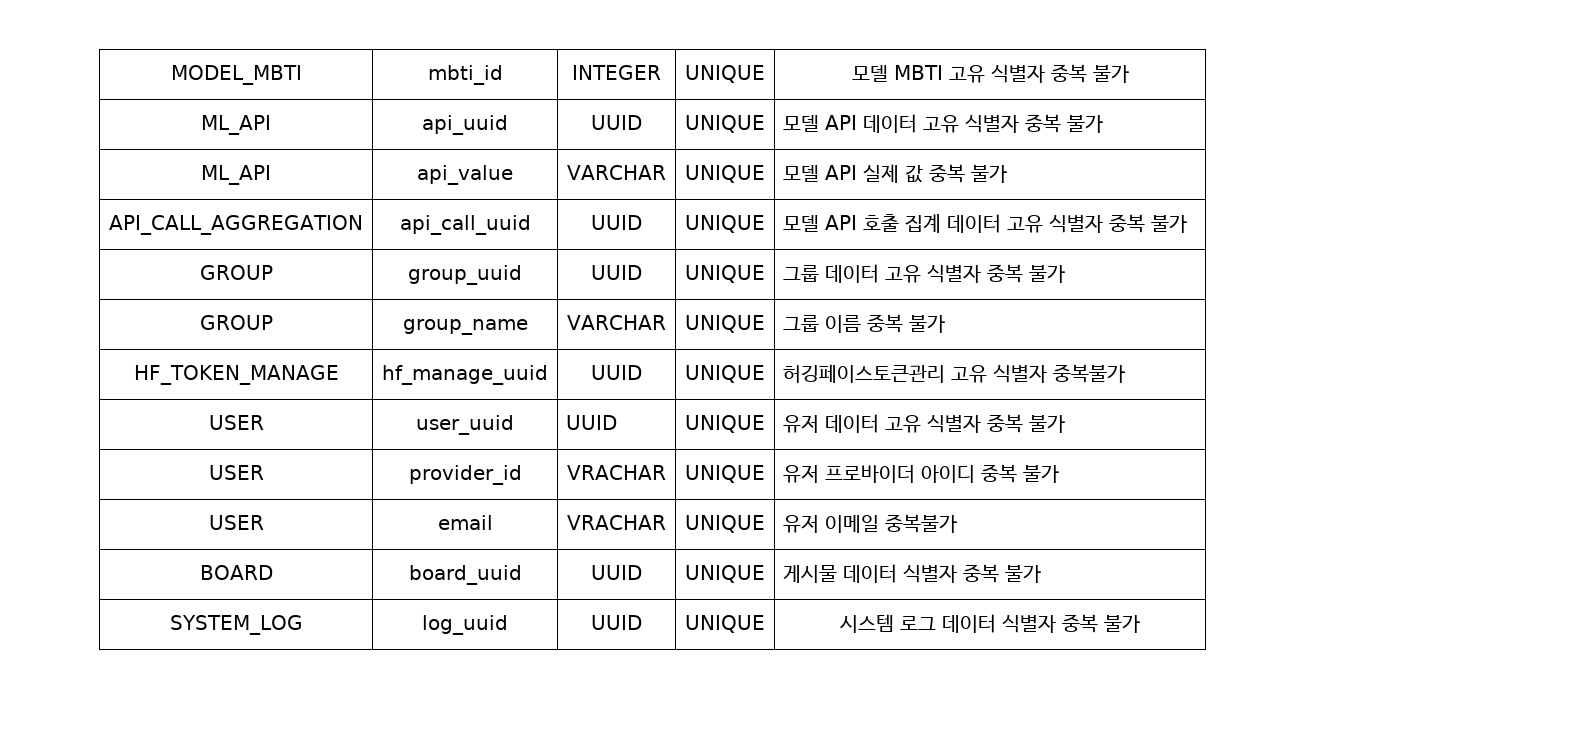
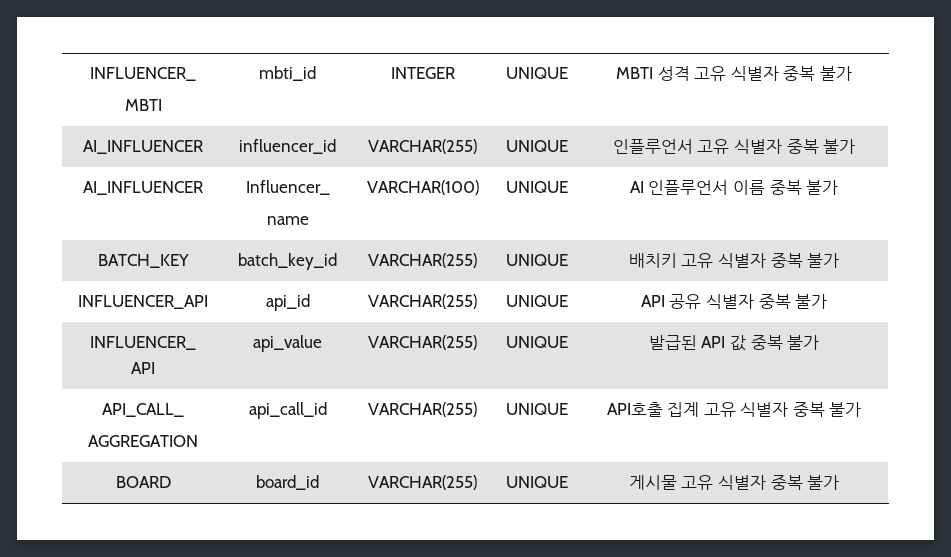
[170,65,302,85] MODEL_MBTI -> [90,67,196,81] [124,99,162,111] INFLUENCER_ // MBTI
[851,64,1129,83] [201,115,271,135] [422,115,508,135] [591,115,642,130] [685,115,765,133] [783,114,1104,133] [201,165,271,185] [417,165,513,185] [567,165,667,180] [685,165,765,183] [783,164,1008,183] [109,215,364,235] [399,215,531,235] [591,215,642,230] [685,215,765,233] [783,214,1188,233] [199,265,273,280] [408,265,522,285] [591,265,642,280] [685,265,765,283] [783,264,1066,283] [199,315,273,330] [402,319,528,335] [567,315,667,330] [685,315,765,333] [783,314,946,333] [133,365,339,385] [382,365,548,385] [591,365,642,380] [685,365,765,383] [783,364,1126,383] [208,415,264,430] [416,415,514,435] [566,415,618,430] [685,415,765,433] [783,414,1066,433] [208,465,264,480] [408,465,522,485] [567,465,667,480] [685,465,765,483] [783,464,1060,483] [208,515,264,530] [437,515,493,530] [567,515,667,530] [685,515,765,533] [783,514,958,533] [199,565,273,580] [408,565,522,585] [591,565,642,580] [685,565,765,583] [783,564,1042,583] [169,615,303,635] [422,615,508,635] [591,615,642,630] [685,615,765,633] [840,614,996,633] 모델 MBTI 고유 식별자 중복 불가 // ML_API | api_uuid | UUID | UNIQUE | 모델 API 데이터 고유 식별자 중복 불가 // ML_API | api_value | VARCHAR | UNIQUE | 모델 API 실제 값 중복 불가 // API_CALL_AGGREGATION | api_call_uuid | UUID | UNIQUE | 모델 API 호출 집계 데이터 고유 식별자 중복 불가 // GROUP | group_uuid | UUID | UNIQUE | 그룹 데이터 고유 식별자 중복 불가 // GROUP | group_name | VARCHAR | UNIQUE | 그룹 이름 중복 불가 // HF_TOKEN_MANAGE | hf_manage_uuid | UUID | UNIQUE | 허깅페이스토큰관리 고유 식별자 중복불가 // USER | user_uuid | UUID | UNIQUE | 유저 데이터 고유 식별자 중복 불가 // USER | provider_id | VRACHAR | UNIQUE | 유저 프로바이더 아이디 중복 불가 // USER | email | VRACHAR | UNIQUE | 유저 이메일 중복불가 // BOARD | board_uuid | UUID | UNIQUE | 게시물 데이터 식별자 중복 불가 // SYSTEM_LOG | log_uuid | UUID | UNIQUE | 시스템 로그 데이터 -> [616,66,852,81] [83,140,203,154] [239,139,336,154] [368,139,478,154] [505,140,568,152] [612,139,856,154] [83,181,203,195] [245,180,330,195] [266,216,309,225] [366,180,479,195] [505,181,568,193] [629,180,839,195] [97,254,189,268] [238,253,337,270] [368,253,478,268] [505,254,568,266] [628,253,840,268] [78,295,208,309] [265,294,310,311] [368,294,478,309] [505,295,568,307] [640,294,828,309] [90,336,196,350] [131,362,155,374] [253,335,322,352] [368,335,478,350] [505,336,568,348] [648,335,820,351] [102,403,184,417] [88,435,199,447] [248,402,327,419] [368,402,478,417] [505,403,568,415] [606,402,862,417] [115,476,171,488] [256,475,319,490] [368,475,478,490] [505,476,568,488] [628,475,714,490] MBTI 성격 고유 식별자 중복 불가 // AI_INFLUENCER | influencer_id | VARCHAR(255) | UNIQUE | 인플루언서 고유 식별자 중복 불가 // AI_INFLUENCER | Influencer_ // name | VARCHAR(100) | UNIQUE | AI 인플루언서 이름 중복 불가 // BATCH_KEY | batch_key_id | VARCHAR(255) | UNIQUE | 배치키 고유 식별자 중복 불가 // INFLUENCER_API | api_id | VARCHAR(255) | UNIQUE | API 공유 식별자 중복 불가 // INFLUENCER_ // API | api_value | VARCHAR(255) | UNIQUE | 발급된 API 값 중복 불가 // API_CALL_ // AGGREGATION | api_call_id | VARCHAR(255) | UNIQUE | API호출 집계 고유 식별자 중복 불가 // BOARD | board_id | VARCHAR(255) | UNIQUE | 게시물 고유

